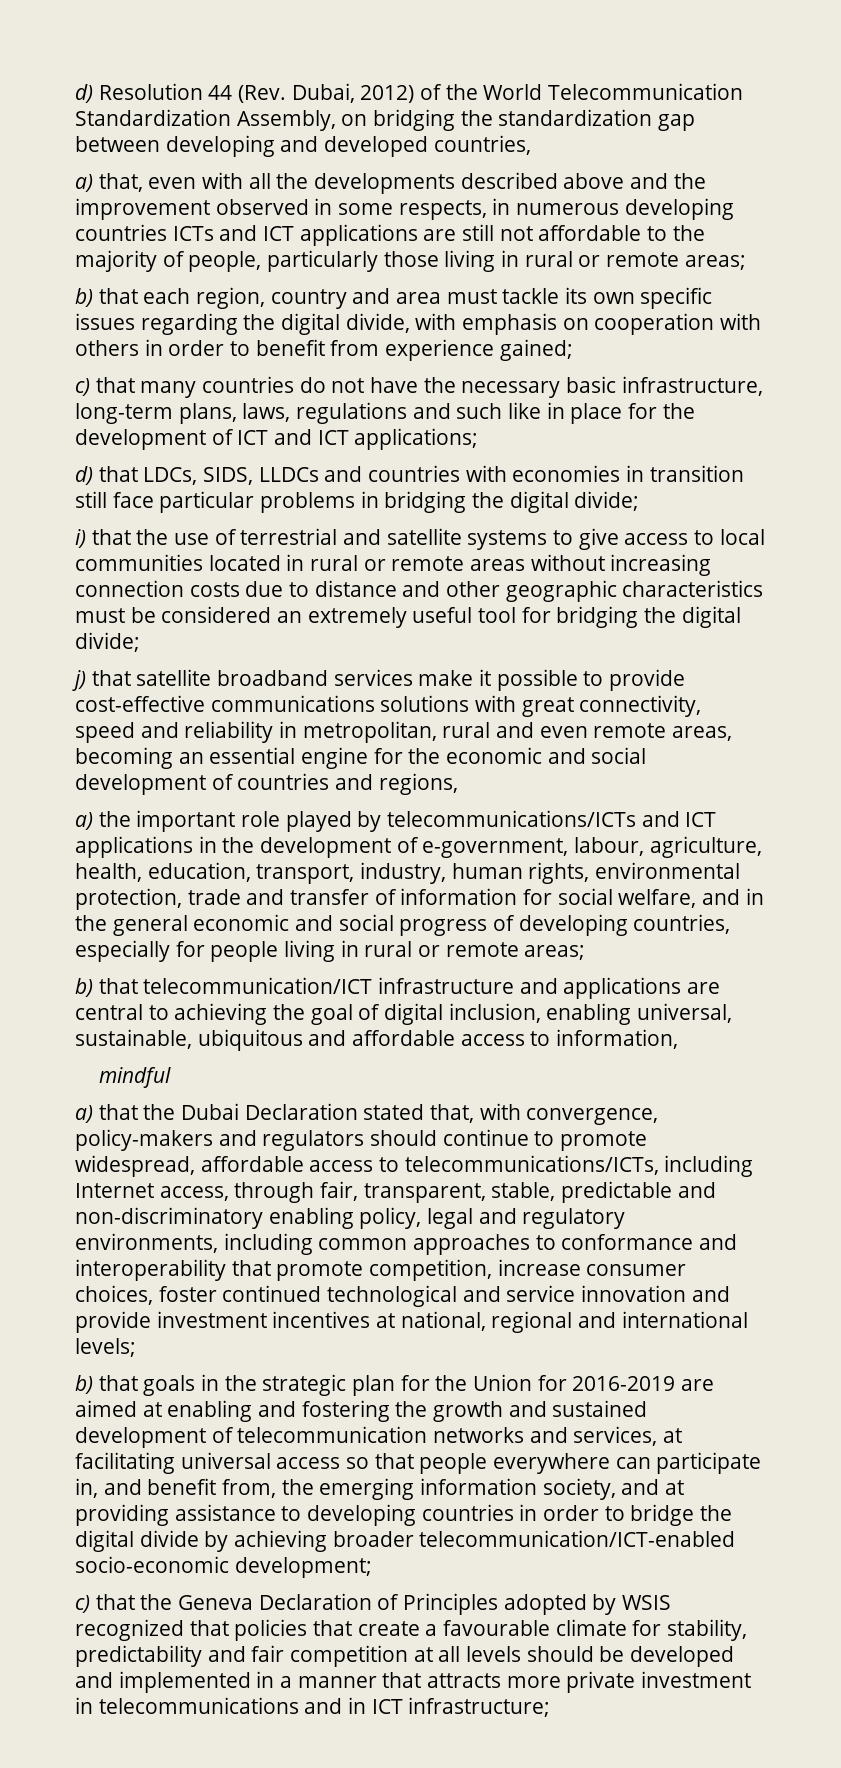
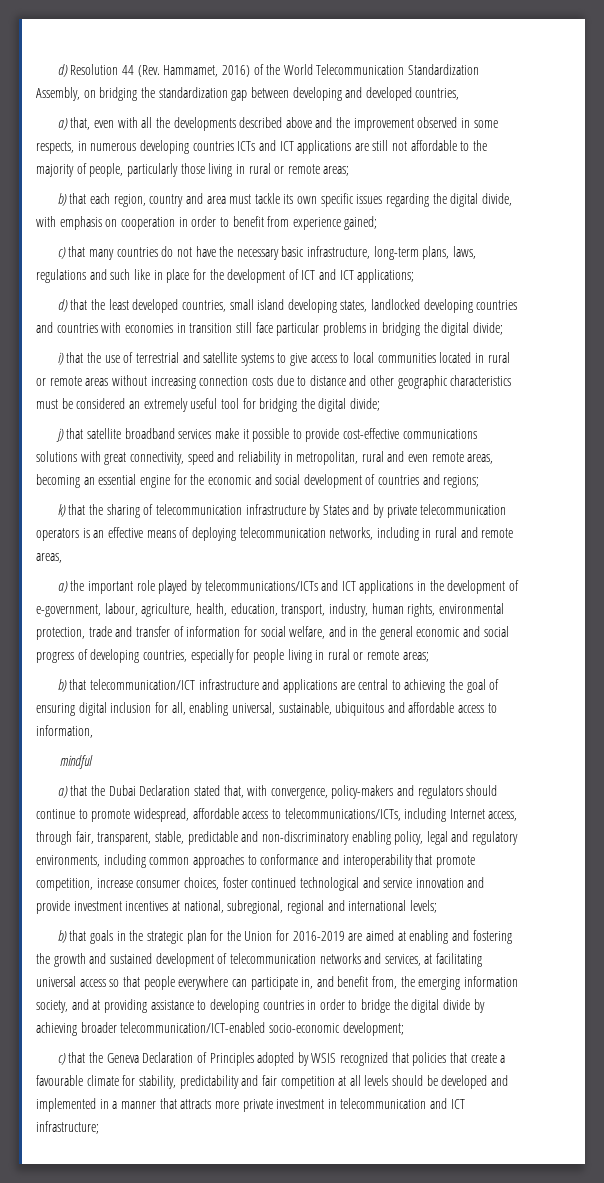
[291,83,415,103] Dubai, 2012) -> [163,65,250,77] Hammamet, 2016)
[720,313,762,330] [75,340,139,356] with others -> (175, 223) none
[143,467,319,485] LDCs, SIDS, LLDCs -> [90,299,518,313] the least developed countries, small island developing states, landlocked developing countries
[378,773,458,795] regions, -> [443,475,480,488] [57,504,507,518] [36,527,514,541] [36,553,62,563] regions; // k) that the sharing of telecommunication infrastructure by States and by private telecommunication operators is an effective means of deploying telecommunication networks, including in rural and remote areas,
[384,1003,541,1025] digital inclusion, -> [36,702,186,716] ensuring digital inclusion for all,
(486, 1321) none -> [227,900,284,914] subregional,
[98,1697,367,1714] telecommunications and in -> [340,1098,448,1109] telecommunication and

